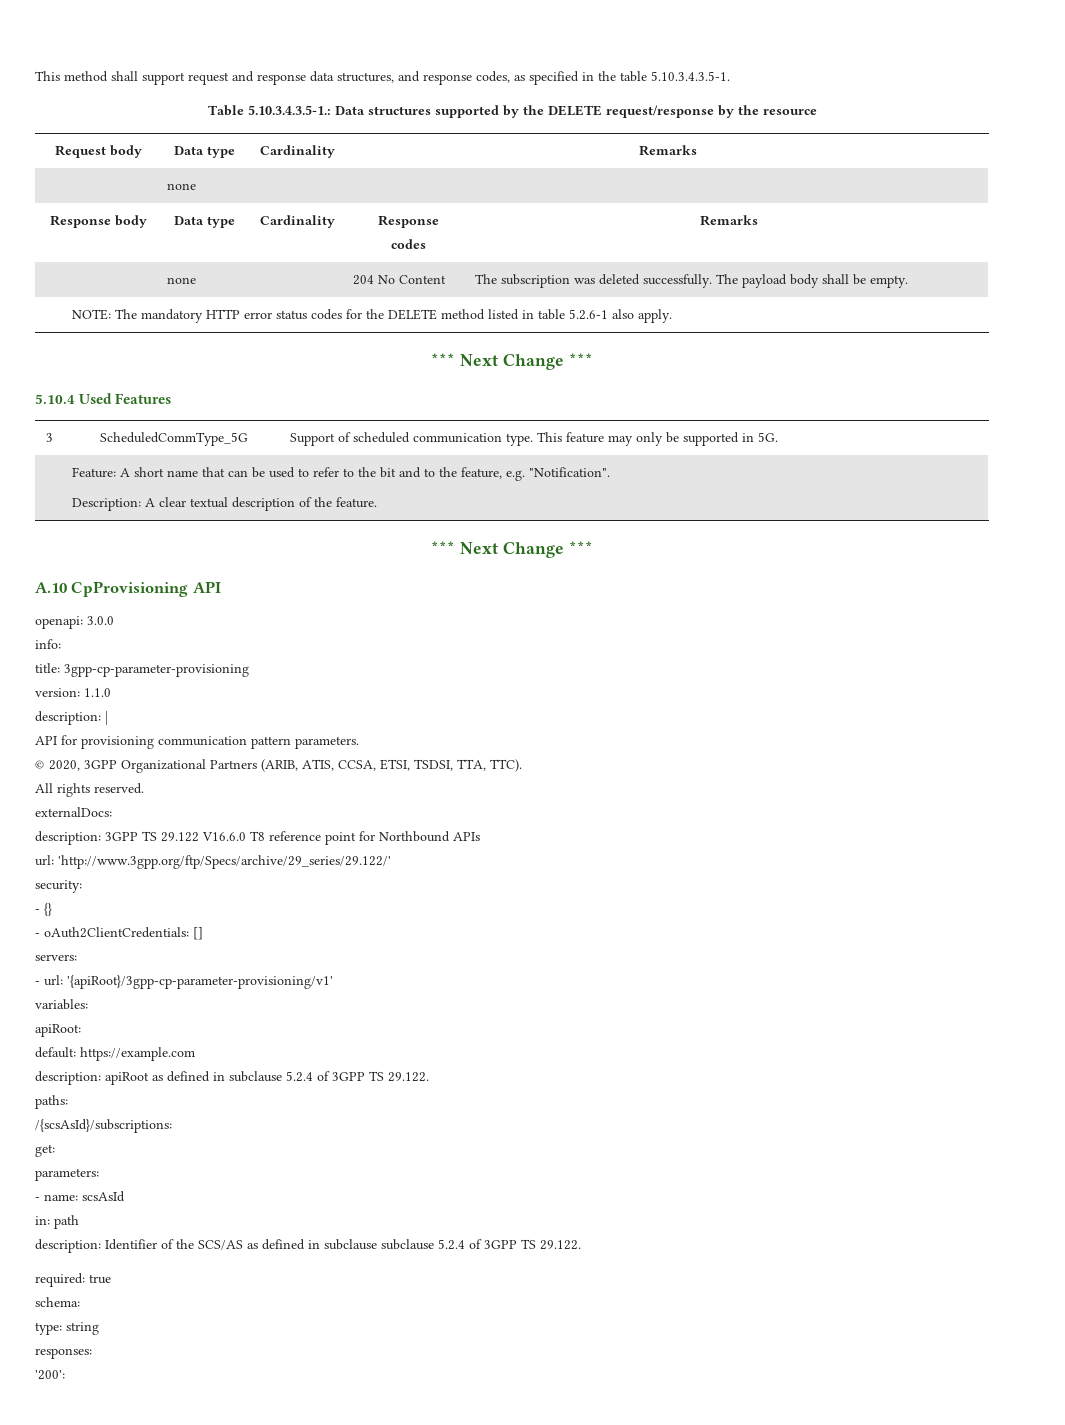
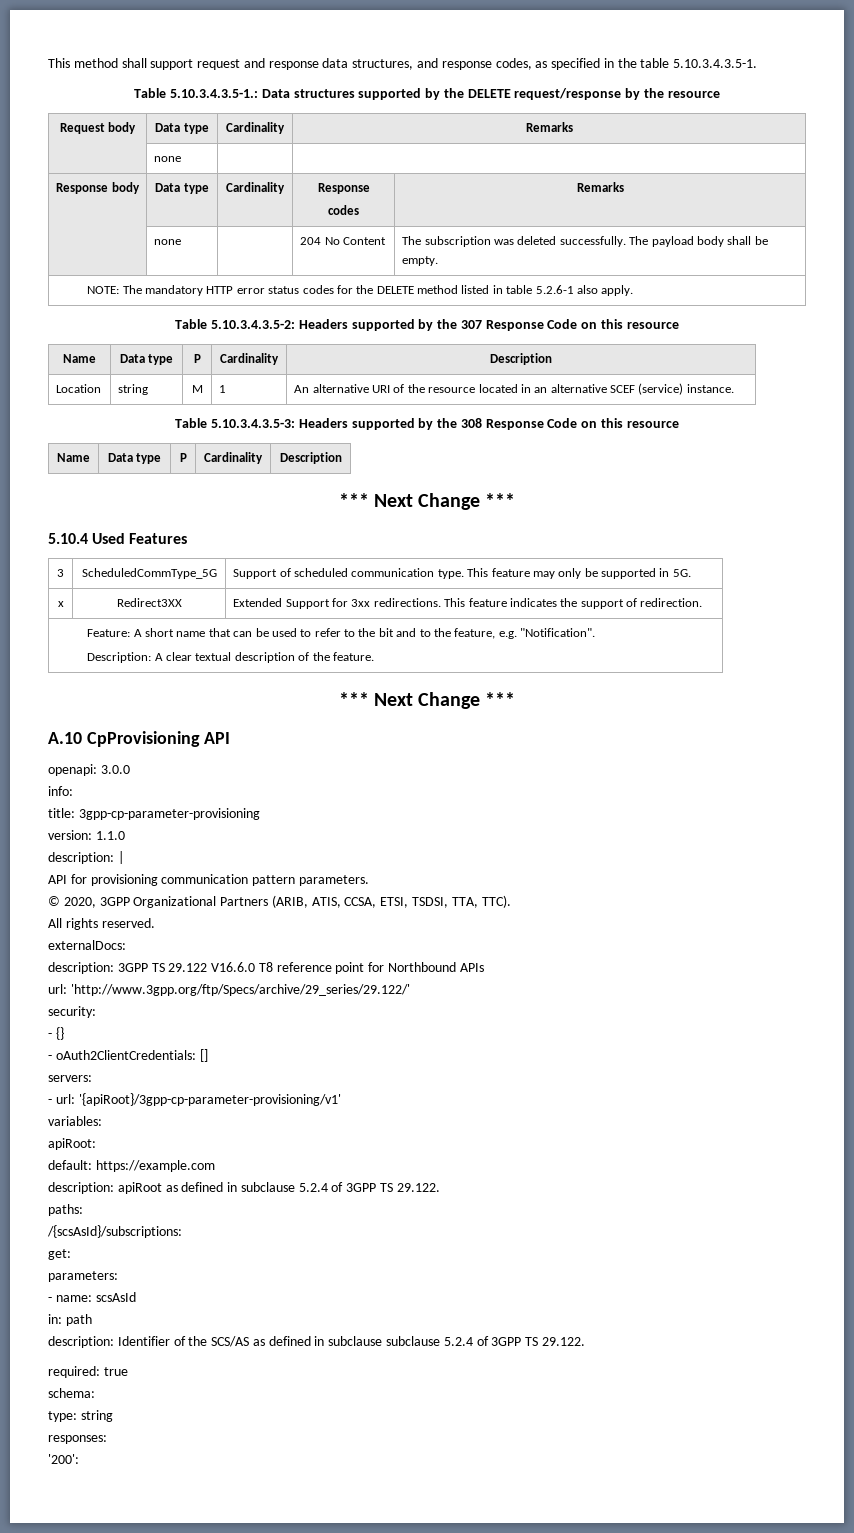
(673, 316) none -> [175,319,679,331] [63,354,96,363] [119,354,174,365] [193,354,201,363] [220,353,279,365] [490,353,552,365] [56,384,102,393] [118,384,149,395] [191,385,203,393] [219,385,227,393] [294,383,734,395] [175,418,679,430] [57,453,90,462] [107,453,162,464] [179,453,187,462] [204,452,263,464] [279,452,342,464] // Table 5.10.3.4.3.5-2: Headers supported by the 307 Response Code on this resource // Name | Data type | P | Cardinality | Description // Location | string | M | 1 | An alternative URI of the resource located in an alternative SCEF (service) instance. // Table 5.10.3.4.3.5-3: Headers supported by the 308 Response Code on this resource // Name | Data type | P | Cardinality | Description
(779, 437) none -> [57,601,64,607] [116,598,182,607] [233,598,703,609] // x | Redirect3XX | Extended Support for 3xx redirections. This feature indicates the support of redirection.

